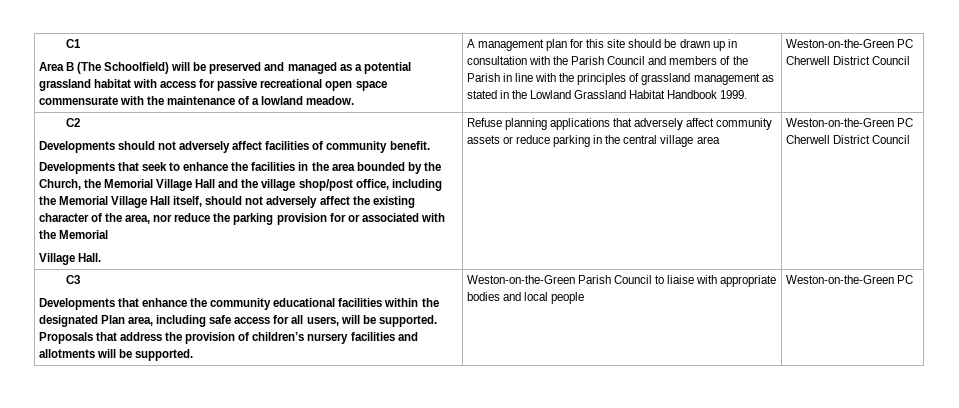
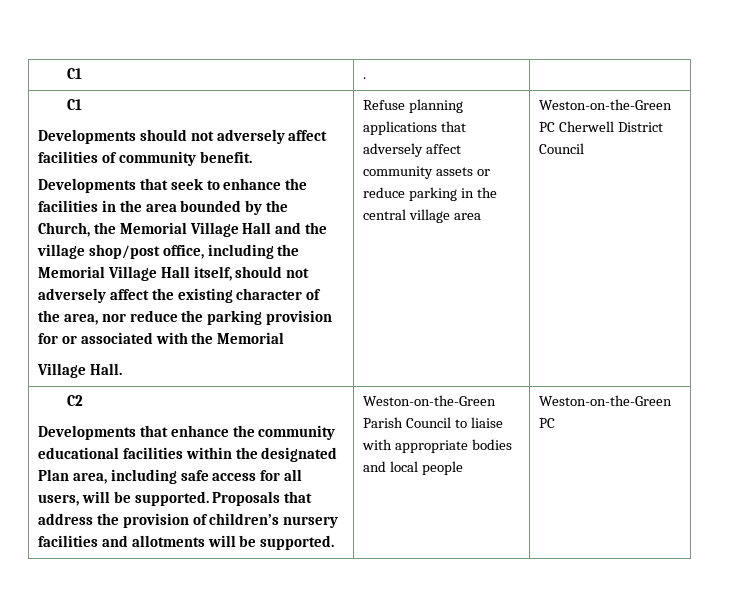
[65,39,81,48] [38,62,411,74] [38,79,387,91] [38,96,355,105] [466,39,737,51] [466,56,748,65] [466,73,774,85] [466,90,748,99] [785,39,913,48] [785,56,910,65] [65,118,80,127] C1 // Area B (The Schoolfield) will be preserved and managed as a potential grassland habitat with access for passive recreational open space commensurate with the maintenance of a lowland meadow. | A management plan for this site should be drawn up in consultation with the Parish Council and members of the Parish in line with the principles of grassland management as stated in the Lowland Grassland Habitat Handbook 1999. | Weston-on-the-Green PC Cherwell District Council // C2 -> [67,68,83,79] [362,77,366,79] [67,99,83,110] C1 | . | // C1
[65,275,80,284] C3 -> [67,395,84,406] C2

